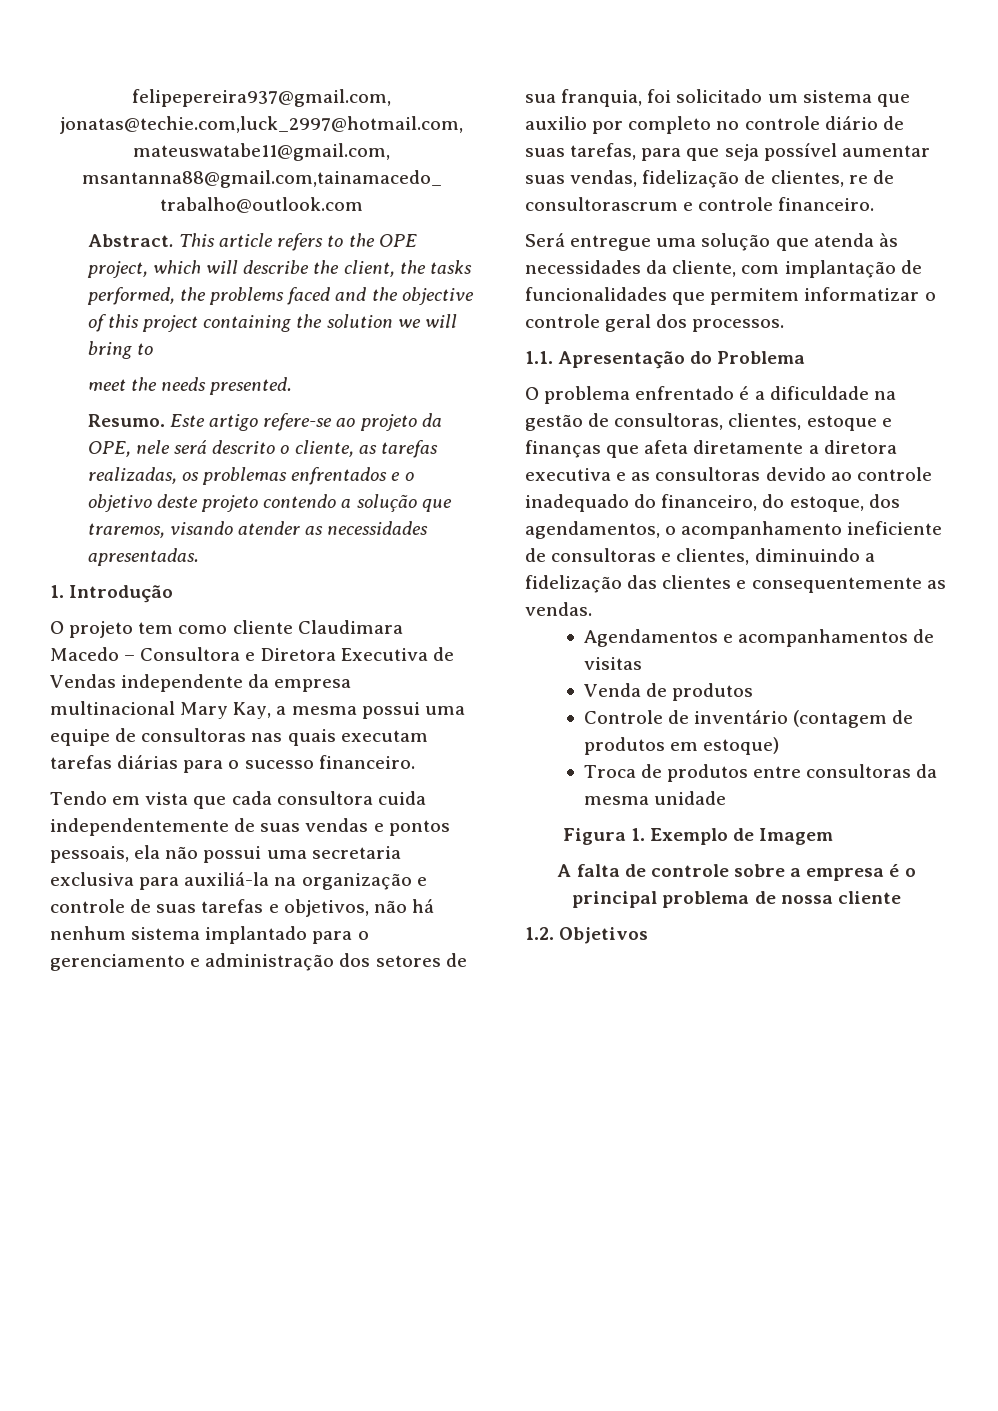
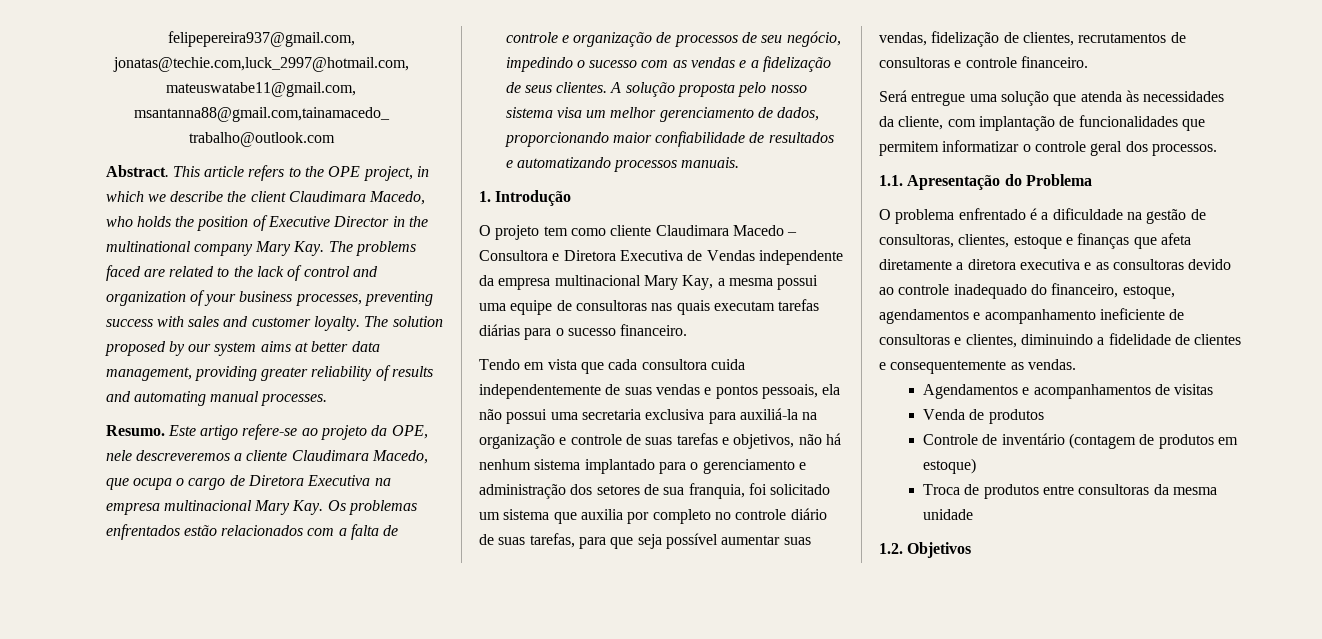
[153,260,472,277] [86,287,474,305] [87,314,457,332] [87,341,154,359] [87,377,293,395] which will describe the client, the tasks performed, the problems faced and the objective of this project containing the solution we will bring to // meet the needs presented. -> [417,166,430,177] [105,191,426,205] [105,215,429,231] [105,241,417,256] [105,265,379,281] [105,290,434,306] [105,316,443,331] [104,341,380,356] [105,365,434,381] [105,391,328,406] in which we describe the client Claudimara Macedo, who holds the position of Executive Director in the multinational company Mary Kay. The problems faced are related to the lack of control and organization of your business processes, preventing success with sales and customer loyalty. The solution proposed by our system aims at better data management, providing greater reliability of results and automating manual processes.
[174,440,438,458] [87,467,414,485] [87,494,452,512] [87,521,429,538] [87,548,199,566] será descrito o cliente, as tarefas realizadas, os problemas enfrentados e o objetivo deste projeto contendo a solução que traremos, visando atender as necessidades apresentadas. -> [135,450,429,464] [105,475,391,490] [105,500,418,515] [105,524,399,540] [505,31,841,47] [505,56,832,72] [505,82,807,97] [505,107,820,122] [504,131,834,147] [505,157,740,172] descreveremos a cliente Claudimara Macedo, que ocupa o cargo de Diretora Executiva na empresa multinacional Mary Kay. Os problemas enfrentados estão relacionados com a falta de controle e organização de processos de seu negócio, impedindo o sucesso com as vendas e a fidelização de seus clientes. A solução proposta pelo nosso sistema visa um melhor gerenciamento de dados, proporcionando maior confiabilidade de resultados e automatizando processos manuais.
[525,116,587,130] auxilio -> [580,509,623,520] auxilia
[848,170,894,184] [525,197,678,211] re de consultorascrum -> [1078,32,1186,43] [879,57,950,68] recrutamentos de consultoras
[762,494,900,512] [525,521,677,539] do estoque, dos agendamentos, o -> [1122,285,1175,299] [879,309,981,324] estoque, agendamentos e
[525,575,658,593] fidelização das -> [1108,333,1190,345] fidelidade de
[562,828,834,845] [557,863,916,881] [572,891,901,908] // Figura 1. Exemplo de Imagem // A falta de controle sobre a empresa é o principal problema de nossa cliente -> (974, 514) none

